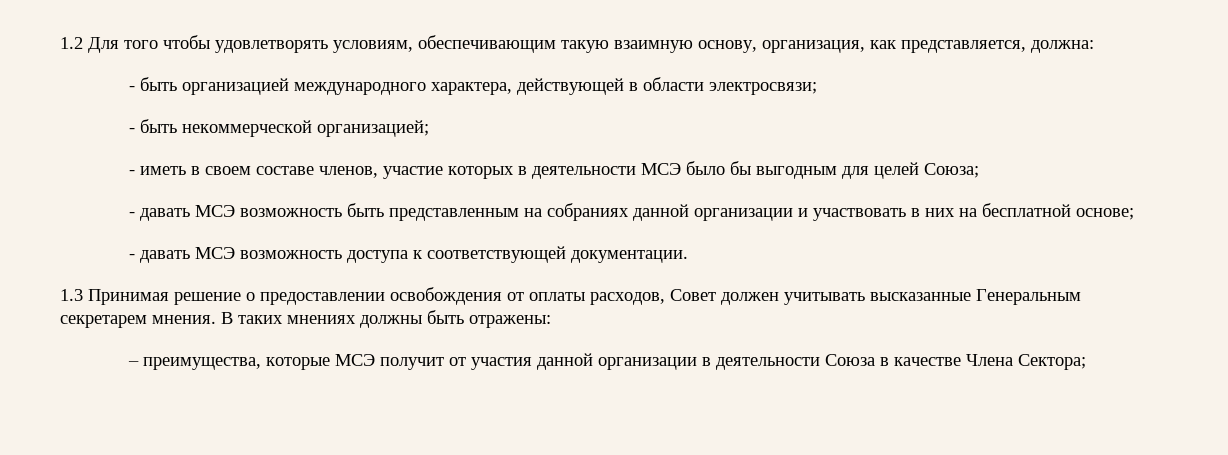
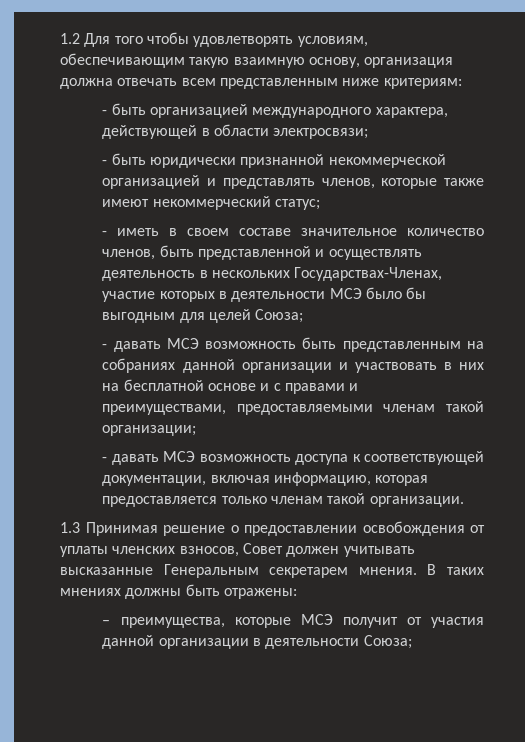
[762,40,1094,53] организация, как представляется, должна: -> [364,57,454,68] [60,78,462,89] организация должна отвечать всем представленным ниже критериям:
[181,120,429,137] некоммерческой организацией; -> [150,154,446,168] [102,175,484,189] [102,196,321,210] юридически признанной некоммерческой организацией и представлять членов, которые также имеют некоммерческий статус;
[318,166,378,178] членов, -> [301,228,485,236] [102,245,422,260] [102,267,443,281] значительное количество членов, быть представленной и осуществлять деятельность в нескольких Государствах-Членах,
[1075,208,1134,220] основе; -> [208,383,359,394] [102,401,484,415] [102,425,197,436] основе и с правами и преимуществами, предоставляемыми членам такой организации;
[570,250,688,263] документации. -> [102,472,429,486] [102,493,464,507] документации, включая информацию, которая предоставляется только членам такой организации.
[529,292,665,305] оплаты расходов, -> [60,546,239,557] уплаты членских взносов,
[824,354,1086,370] Союза в качестве Члена Сектора; -> [363,635,412,649] Союза;

